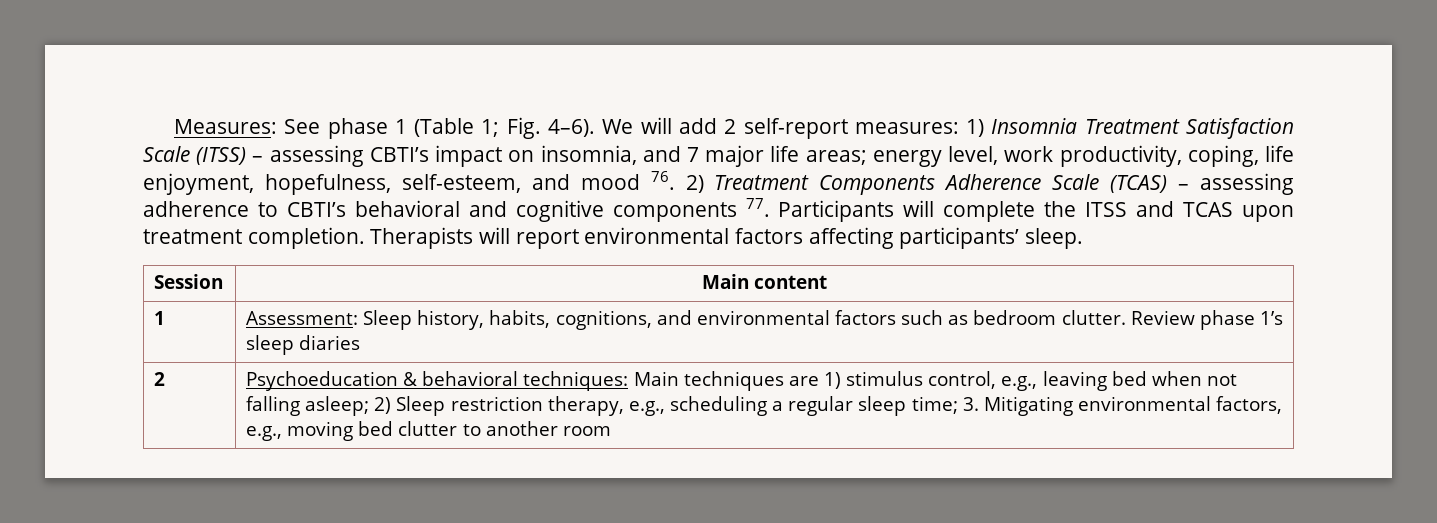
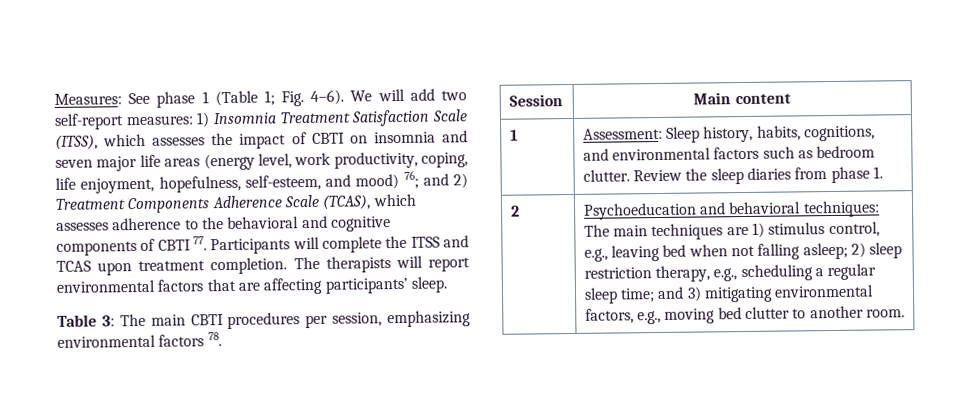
[724,119,737,134] 2 -> [441,90,468,101] two
[196,145,942,167] (ITSS) – assessing CBTI’s impact on insomnia, and 7 major life areas; energy -> [55,130,468,150] [55,153,255,172] (ITSS), which assesses the impact of CBTI on insomnia and seven major life areas (energy
[580,171,675,190] mood 76. -> [355,170,449,190] mood) 76; and
[1110,173,1294,195] (TCAS) – assessing -> [322,193,416,210] [56,222,109,231] (TCAS), which assesses
[286,202,346,217] CBTI’s -> [201,217,224,230] the
(737, 212) none -> [140,238,191,251] of CBTI
[370,227,474,249] Therapists -> [293,256,391,273] The therapists
(804, 236) none -> [206,278,260,292] that are
(1084, 238) none -> [57,310,471,329] [57,332,222,348] // Table 3: The main CBTI procedures per session, emphasizing environmental factors 78.
[1199,310,1283,330] phase 1’s -> [685,168,708,181] the
(361, 342) none -> [794,166,883,184] from phase 1.
[403,372,418,386] & -> [698,202,726,215] and
[633,371,679,386] Main -> [583,224,648,237] The main
[396,396,446,416] Sleep -> [869,242,903,259] sleep
[962,396,1073,416] 3. Mitigating -> [657,286,773,303] and 3) mitigating
[562,426,611,436] room -> [865,309,905,318] room.

